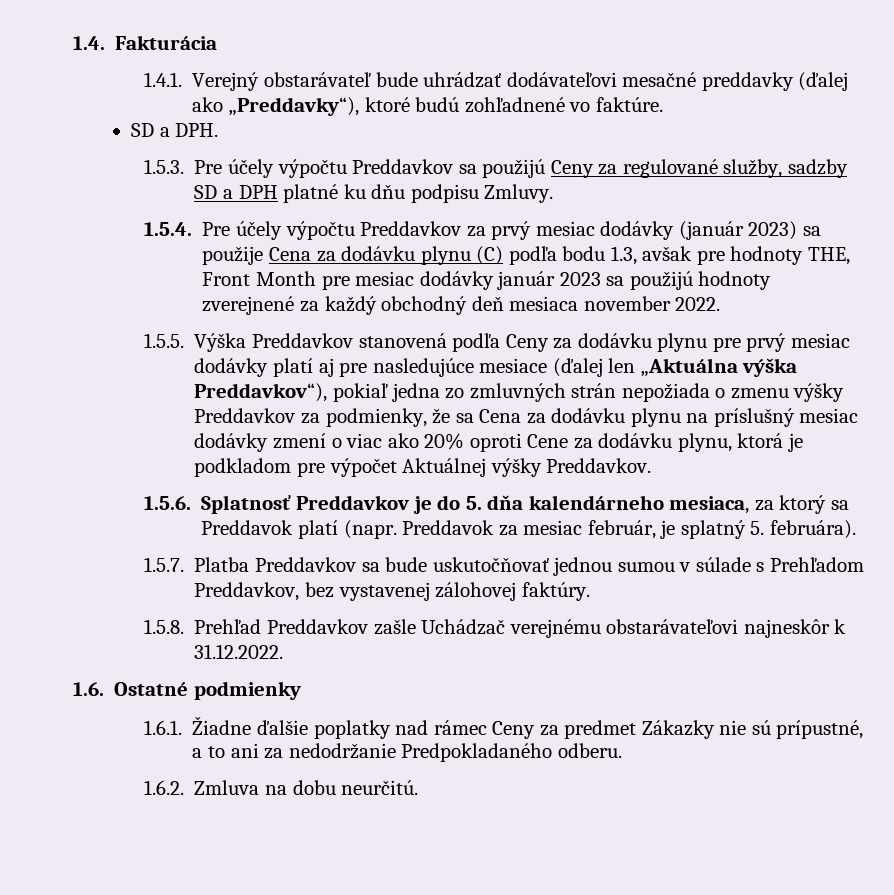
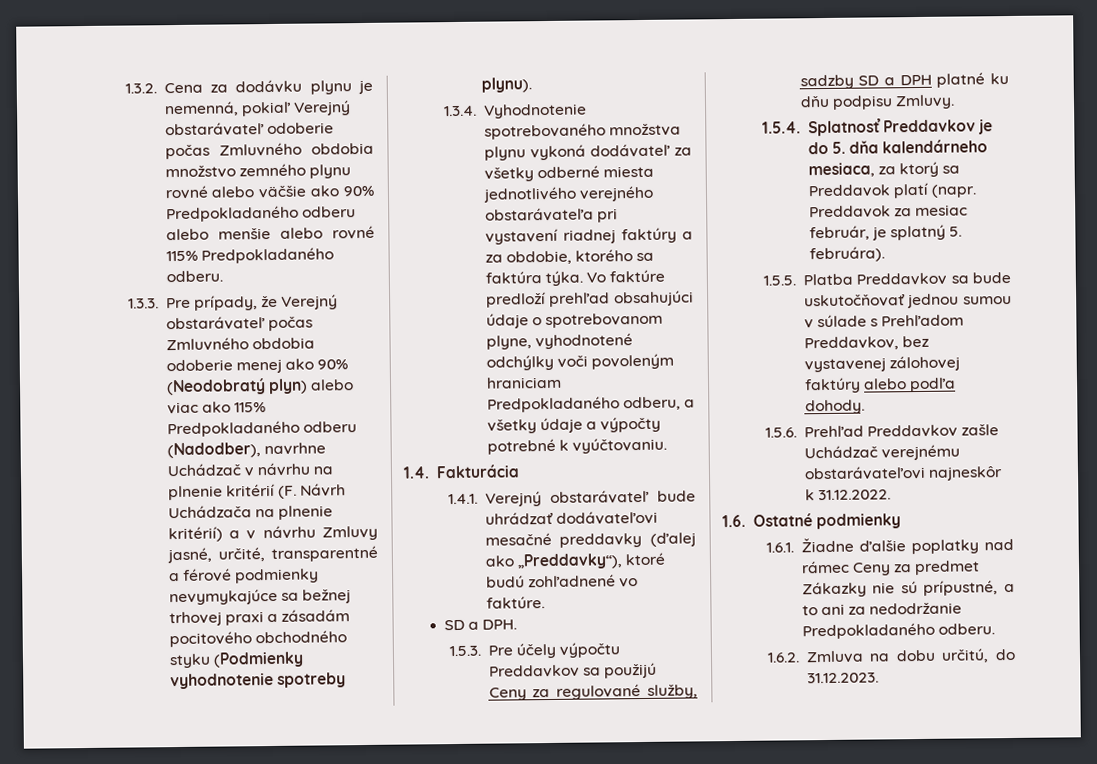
(73, 43) none -> [124,79,373,95] [163,100,351,117] [164,122,334,137] [164,142,374,160] [164,163,351,179] [164,185,374,200] [165,205,356,223] [165,225,375,241] [165,247,334,264] [165,270,223,283] [127,294,339,311] [165,316,313,332] [165,337,315,352] [165,358,349,374] [165,378,354,396] [166,401,266,415] [166,420,357,438] [166,442,326,459] [166,462,334,477] [167,483,347,501] [167,505,333,520] [167,525,378,543] [166,545,378,564] [168,568,319,584] [168,588,351,606] [168,609,351,627] [168,630,347,648] [168,651,304,669] [169,672,346,690] [480,77,532,93] [443,103,587,119] [483,123,681,140] [483,143,692,161] [483,165,654,182] [482,185,654,203] [484,207,618,223] [484,227,693,245] [484,249,655,265] [484,269,666,287] [485,290,694,308] [485,312,663,329] [485,333,633,350] [485,353,674,371] [485,376,562,389] [486,396,695,413] [486,416,662,434] [486,437,667,455] 1.3.2. Cena za dodávku plynu je nemenná, pokiaľ Verejný obstarávateľ odoberie počas Zmluvného obdobia množstvo zemného plynu rovné alebo väčšie ako 90% Predpokladaného odberu alebo menšie alebo rovné 115% Predpokladaného odberu. // 1.3.3. Pre prípady, že Verejný obstarávateľ počas Zmluvného obdobia odoberie menej ako 90% (Neodobratý plyn) alebo viac ako 115% Predpokladaného odberu (Nadodber), navrhne Uchádzač v návrhu na plnenie kritérií (F. Návrh Uchádzača na plnenie kritérií) a v návrhu Zmluvy jasné, určité, transparentné a férové podmienky nevymykajúce sa bežnej trhovej praxi a zásadám pocitového obchodného styku (Podmienky vyhodnotenie spotreby plynu). // 1.3.4. Vyhodnotenie spotrebovaného množstva plynu vykoná dodávateľ za všetky odberné miesta jednotlivého verejného obstarávateľa pri vystavení riadnej faktúry a za obdobie, ktorého sa faktúra týka. Vo faktúre predloží prehľad obsahujúci údaje o spotrebovanom plyne, vyhodnotené odchýlky voči povoleným hraniciam Predpokladaného odberu, a všetky údaje a výpočty potrebné k vyúčtovaniu. //
[202,221,821,240] [202,246,850,265] [202,271,772,290] [202,296,721,315] [144,333,850,352] [194,358,798,377] [194,383,845,402] [194,408,859,427] [194,433,803,452] [194,458,652,477] [144,496,192,510] Pre účely výpočtu Preddavkov za prvý mesiac dodávky (január 2023) sa použije Cena za dodávku plynu (C) podľa bodu 1.3, avšak pre hodnoty THE, Front Month pre mesiac dodávky január 2023 sa použijú hodnoty zverejnené za každý obchodný deň mesiaca november 2022. // 1.5.5. Výška Preddavkov stanovená podľa Ceny za dodávku plynu pre prvý mesiac dodávky platí aj pre nasledujúce mesiace (ďalej len „Aktuálna výška Preddavkov“), pokiaľ jedna zo zmluvných strán nepožiada o zmenu výšky Preddavkov za podmienky, že sa Cena za dodávku plynu na príslušný mesiac dodávky zmení o viac ako 20% oproti Cene za dodávku plynu, ktorá je podkladom pre výpočet Aktuálnej výšky Preddavkov. // 1.5.6. -> (801, 127) none
[144,557,185,572] 1.5.7. -> [762,275,796,286] 1.5.5.
[521,582,590,601] [144,619,185,634] faktúry. // 1.5.8. -> [803,377,956,394] [804,399,865,415] [764,427,797,438] faktúry alebo podľa dohody. // 1.5.6.
[341,780,419,795] neurčitú. -> [941,648,1016,663] [806,672,879,684] určitú, do 31.12.2023.

